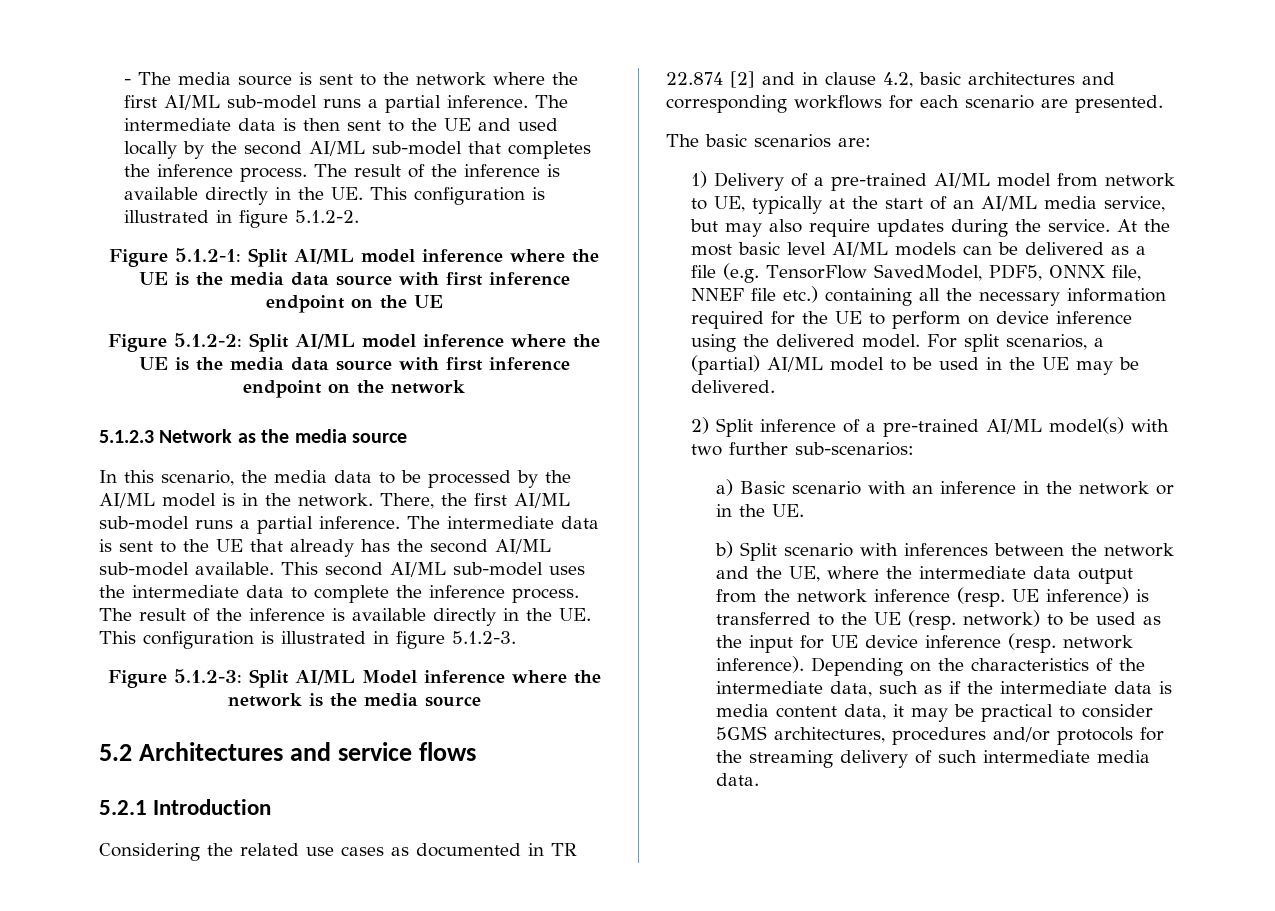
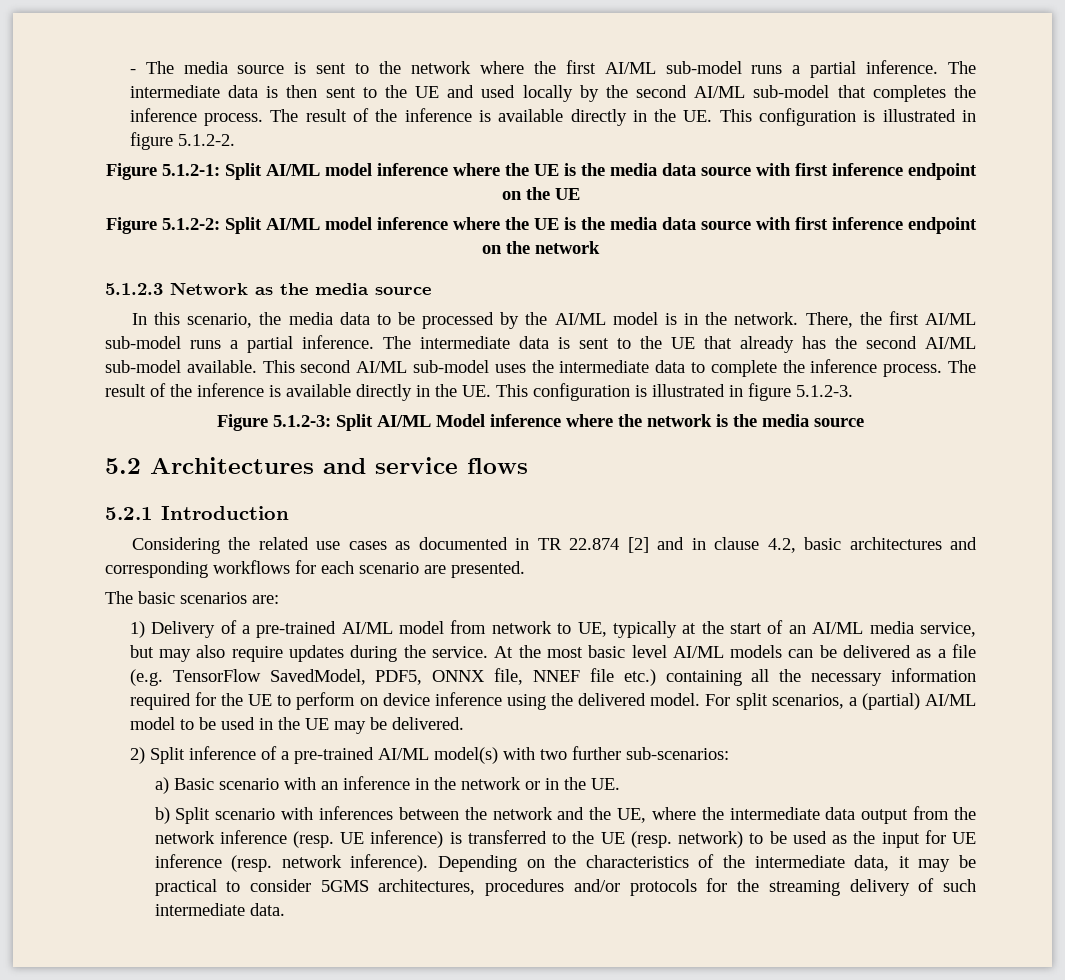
[865,635,919,648] device -> (976, 838) none
[879,681,1173,694] [716,704,887,720] such as if the intermediate data is media content data, -> (890, 863) none
[1097,750,1151,763] media -> (245, 909) none

